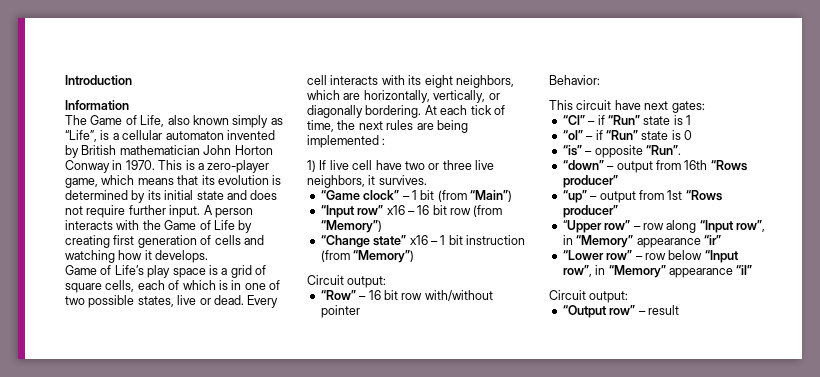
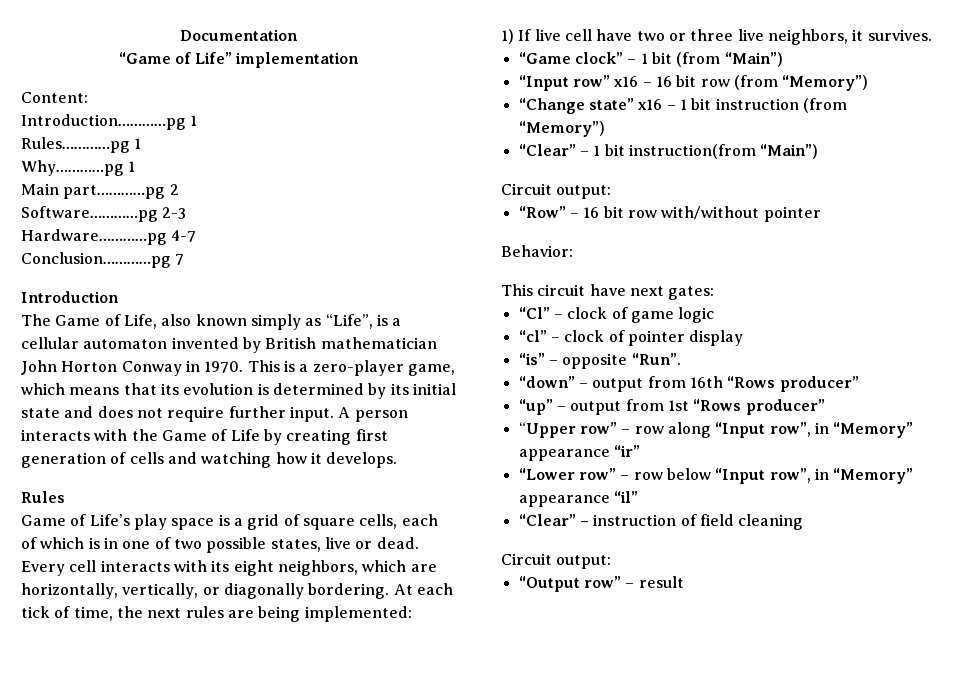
(65, 80) none -> [180,29,298,41] [118,52,360,68] [21,92,88,103] [21,114,198,130] [21,137,142,153] [21,160,136,176] [21,183,179,199] [21,206,187,222] [21,229,197,245] [21,252,185,268] Documentation // “Game of Life” implementation // Content: // Introduction…………pg 1 // Rules…………pg 1 // Why…………pg 1 // Main part…………pg 2 // Software…………pg 2-3 // Hardware…………pg 4-7 // Conclusion…………pg 7 //
[65,100,129,110] // Information -> (119, 297) none
(209, 256) none -> [21,491,65,503] // Rules
[307,135,386,148] implemented : -> [304,606,412,622] implemented:
(415, 256) none -> [518,144,819,159] // “Clear” – 1 bit instruction(from “Main”)
[597,115,691,125] [562,130,692,140] if “Run” state is 1 // “ol” – if “Run” state is 0 -> [567,307,715,323] [518,330,744,346] clock of game logic // “cl” – clock of pointer display
(753, 270) none -> [518,514,804,530] // “Clear” – instruction of field cleaning

